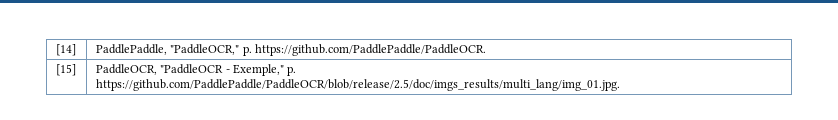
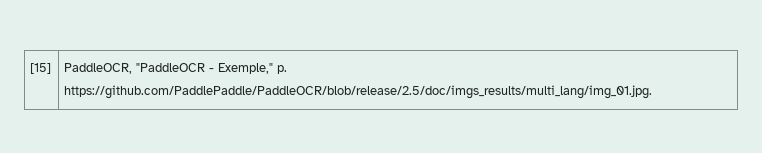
[55,44,76,56] [95,44,487,56] [14] | PaddlePaddle, "PaddleOCR," p. https://github.com/PaddlePaddle/PaddleOCR. // -> (30, 68) none

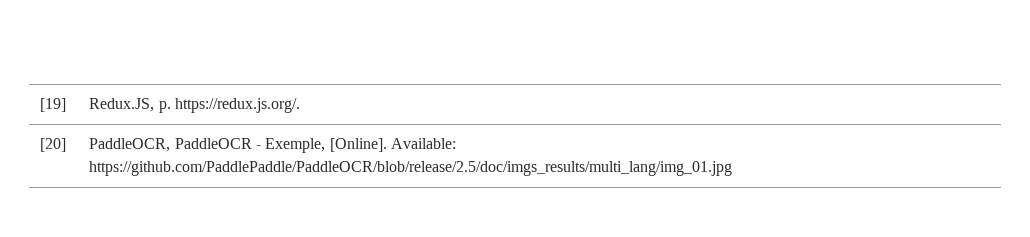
[30,63,52,74] [64,63,288,74] [64,85,653,99] [15] | PaddleOCR, "PaddleOCR - Exemple," p. https://github.com/PaddlePaddle/PaddleOCR/blob/release/2.5/doc/imgs_results/multi_lang/img_01.jpg. -> [40,98,67,112] [89,98,300,113] [40,138,67,152] [89,138,456,153] [89,161,733,176] [19] | Redux.JS, p. https://redux.js.org/. // [20] | PaddleOCR, PaddleOCR - Exemple, [Online]. Available: https://github.com/PaddlePaddle/PaddleOCR/blob/release/2.5/doc/imgs_results/multi_lang/img_01.jpg

